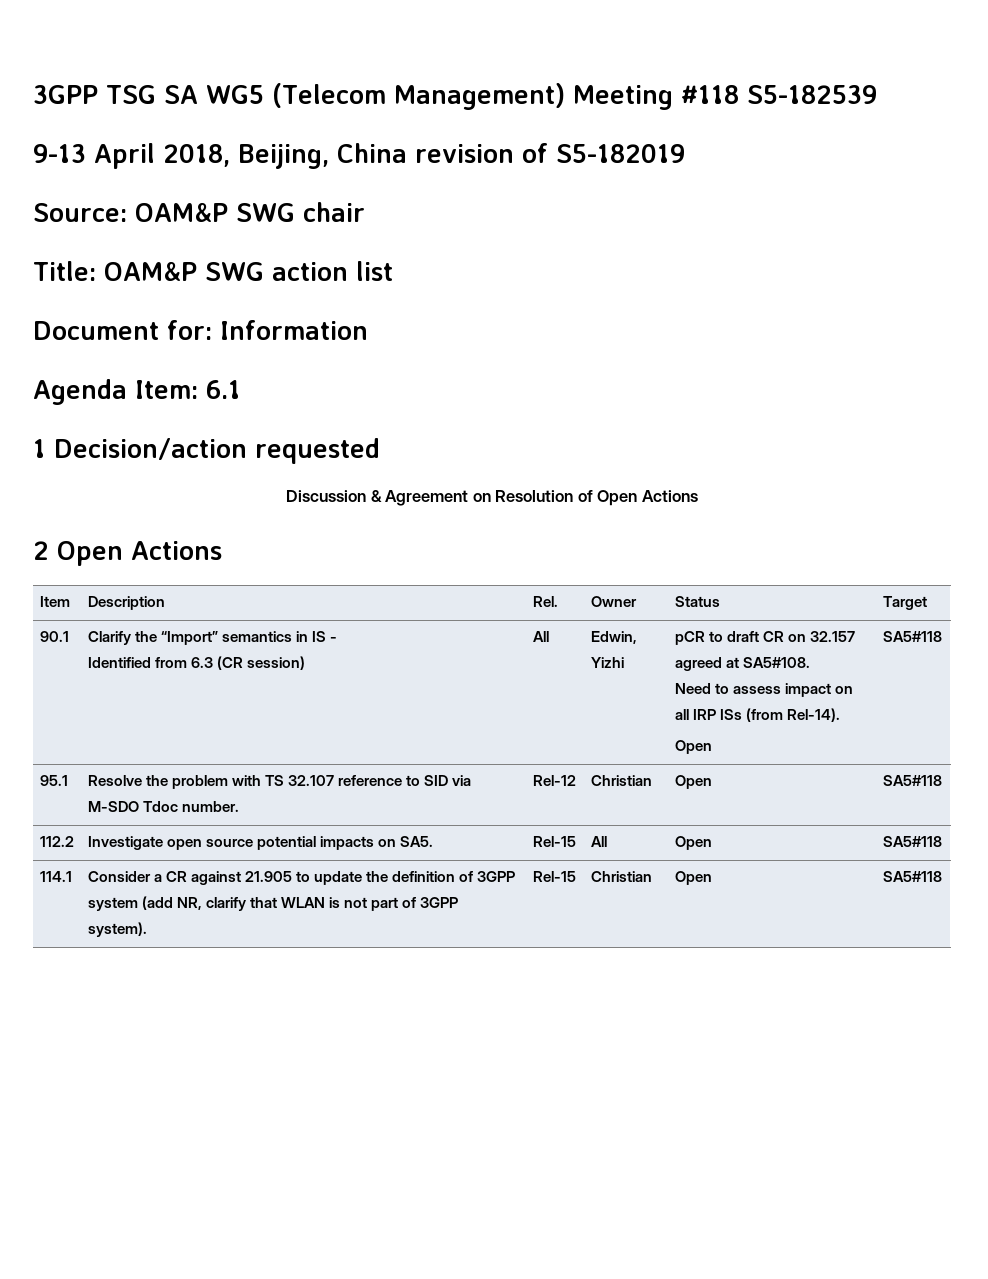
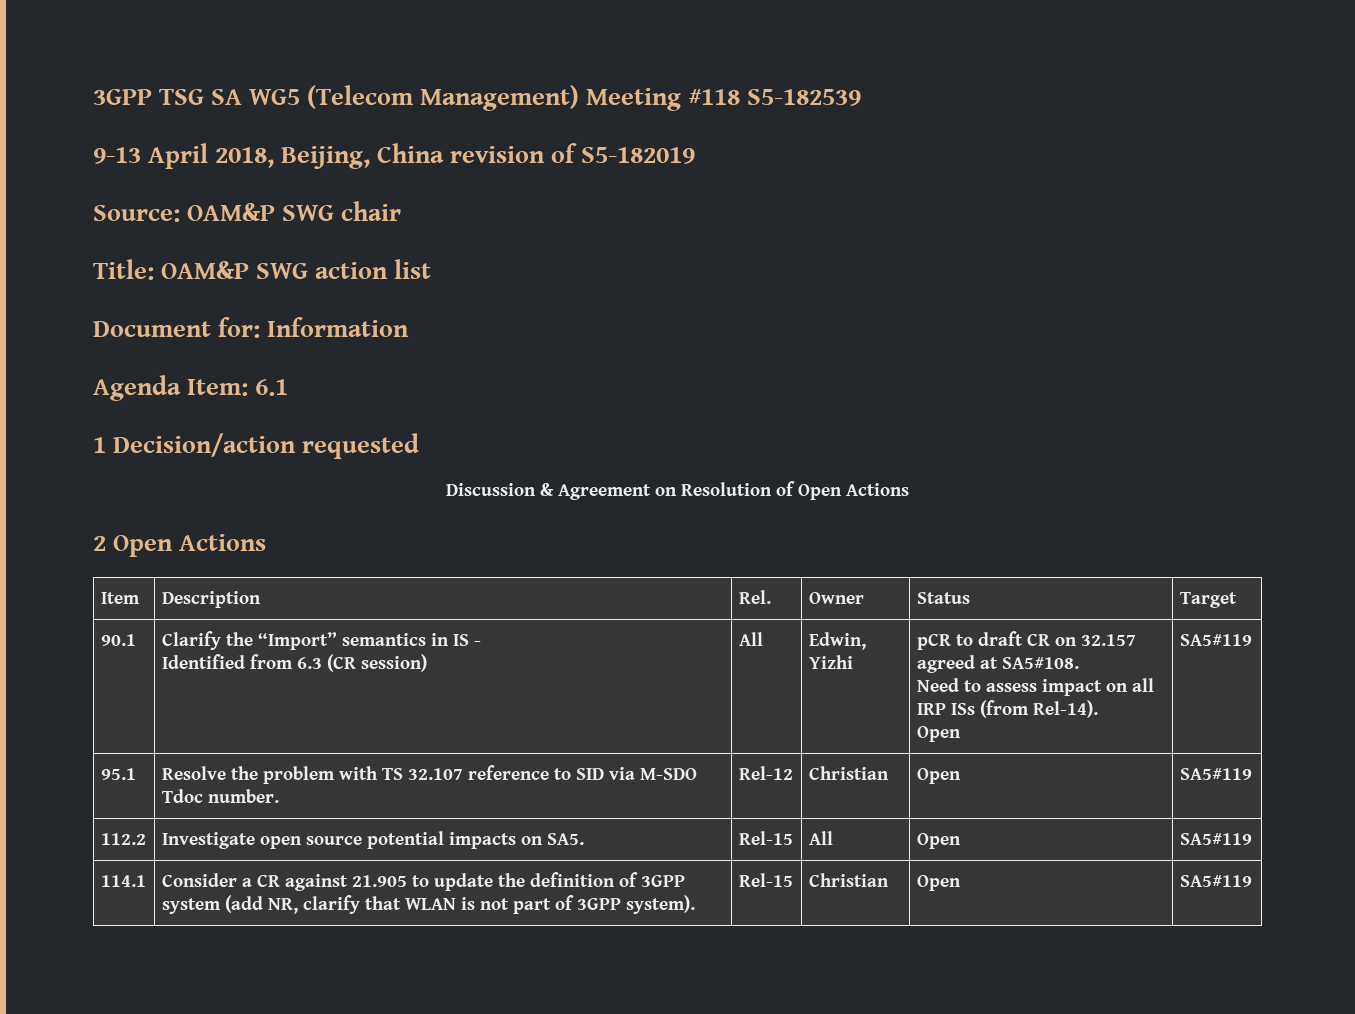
[882,631,942,642] SA5#118 -> [1179,634,1252,646] SA5#119
[882,775,942,786] SA5#118 -> [1179,768,1252,780] SA5#119
[882,836,942,847] SA5#118 -> [1179,833,1252,845] SA5#119
[882,871,942,882] SA5#118 -> [1179,875,1252,887] SA5#119

